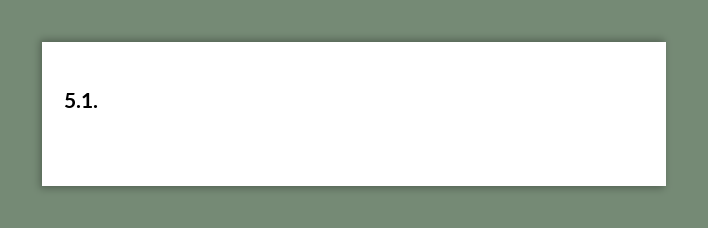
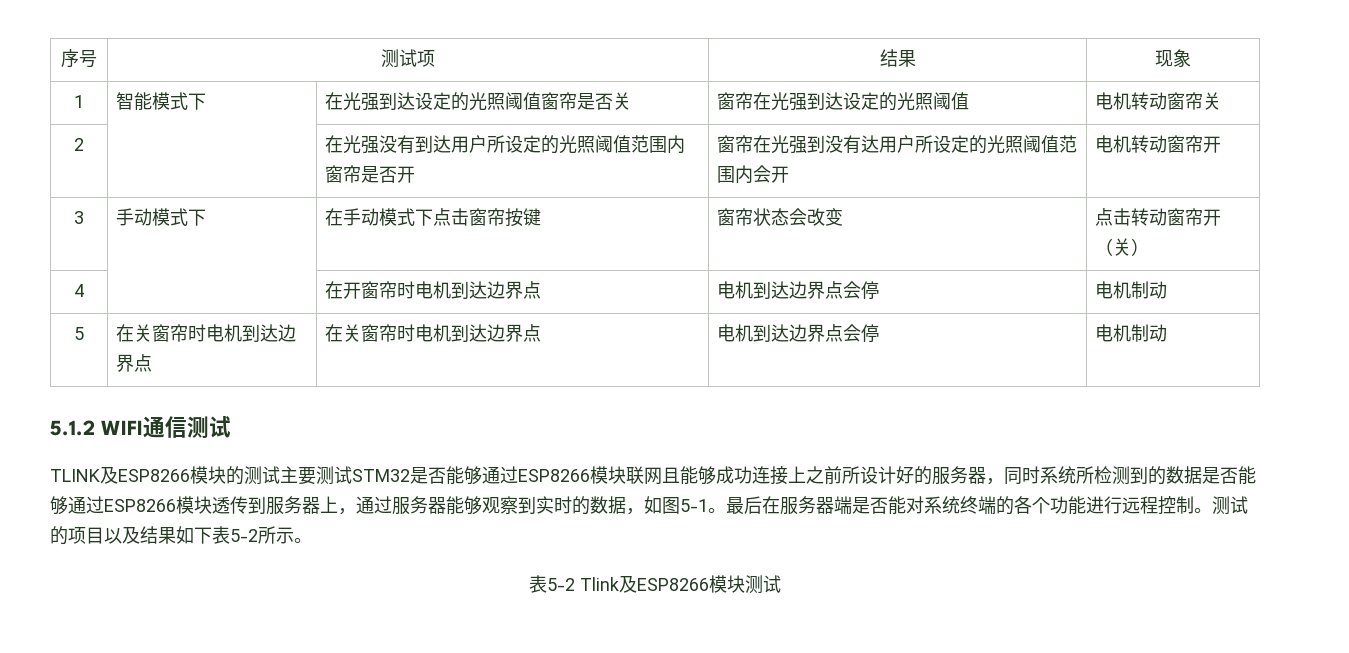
[64,93,98,108] 5.1. -> [61,49,97,68] [381,49,435,68] [879,49,916,67] [1155,49,1191,67] [74,95,84,108] [116,92,207,111] [325,92,632,111] [717,92,970,111] [1095,92,1222,110] [74,138,84,151] [325,135,686,154] [325,165,416,183] [717,135,1078,154] [717,165,790,184] [1095,135,1222,153] [74,211,84,224] [116,208,207,226] [325,208,542,227] [717,208,844,226] [1095,208,1222,226] [1095,238,1150,256] [74,284,84,297] [325,281,542,299] [717,281,880,299] [1095,281,1168,299] [74,327,84,340] [116,324,297,342] [116,354,153,372] [325,324,542,342] [717,324,880,342] [1095,324,1168,342] [50,416,231,438] [50,466,1256,485] [50,496,1248,515] [50,526,312,545] [529,575,781,594] 序号 | 测试项 | 结果 | 现象 // 1 | 智能模式下 | 在光强到达设定的光照阈值窗帘是否关 | 窗帘在光强到达设定的光照阈值 | 电机转动窗帘关 // 2 | | 在光强没有到达用户所设定的光照阈值范围内窗帘是否开 | 窗帘在光强到没有达用户所设定的光照阈值范围内会开 | 电机转动窗帘开 // 3 | 手动模式下 | 在手动模式下点击窗帘按键 | 窗帘状态会改变 | 点击转动窗帘开（关） // 4 | | 在开窗帘时电机到达边界点 | 电机到达边界点会停 | 电机制动 // 5 | 在关窗帘时电机到达边界点 | 在关窗帘时电机到达边界点 | 电机到达边界点会停 | 电机制动 // 5.1.2 WIFI通信测试 // TLINK及ESP8266模块的测试主要测试STM32是否能够通过ESP8266模块联网且能够成功连接上之前所设计好的服务器，同时系统所检测到的数据是否能够通过ESP8266模块透传到服务器上，通过服务器能够观察到实时的数据，如图5-1。最后在服务器端是否能对系统终端的各个功能进行远程控制。测试的项目以及结果如下表5-2所示。 // 表5-2 Tlink及ESP8266模块测试

